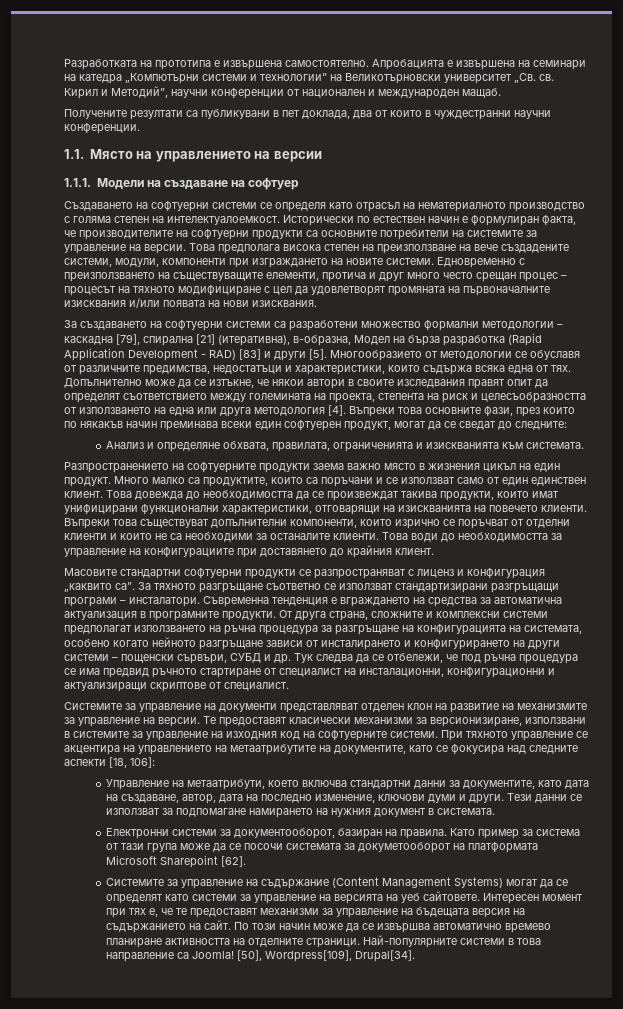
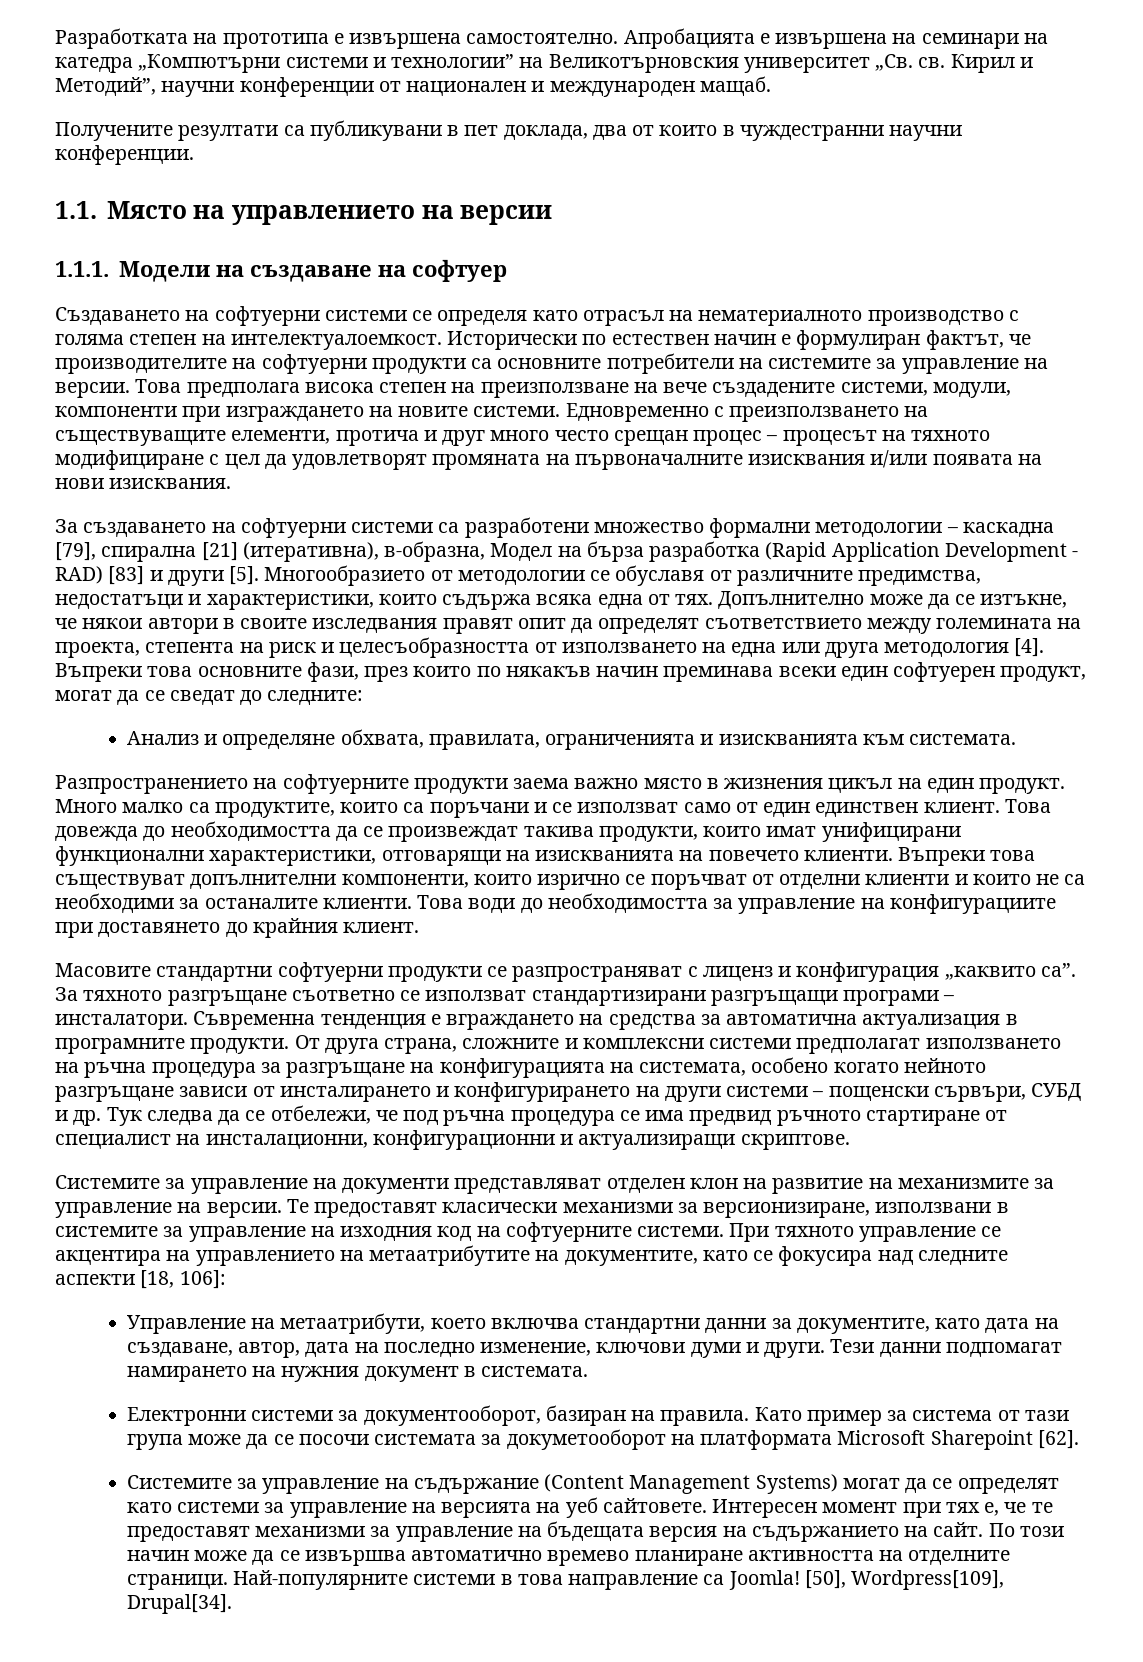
[345,73,441,84] Великотърновски -> [548,54,739,73] Великотърновския
[542,215,576,226] факта, -> [925,330,1004,350] фактът,
[150,682,289,692] скриптове от специалист. -> [740,1134,850,1150] скриптове.
[570,794,583,801] [106,808,247,817] се използват за подпомагане -> [945,1342,1062,1357] подпомагат

